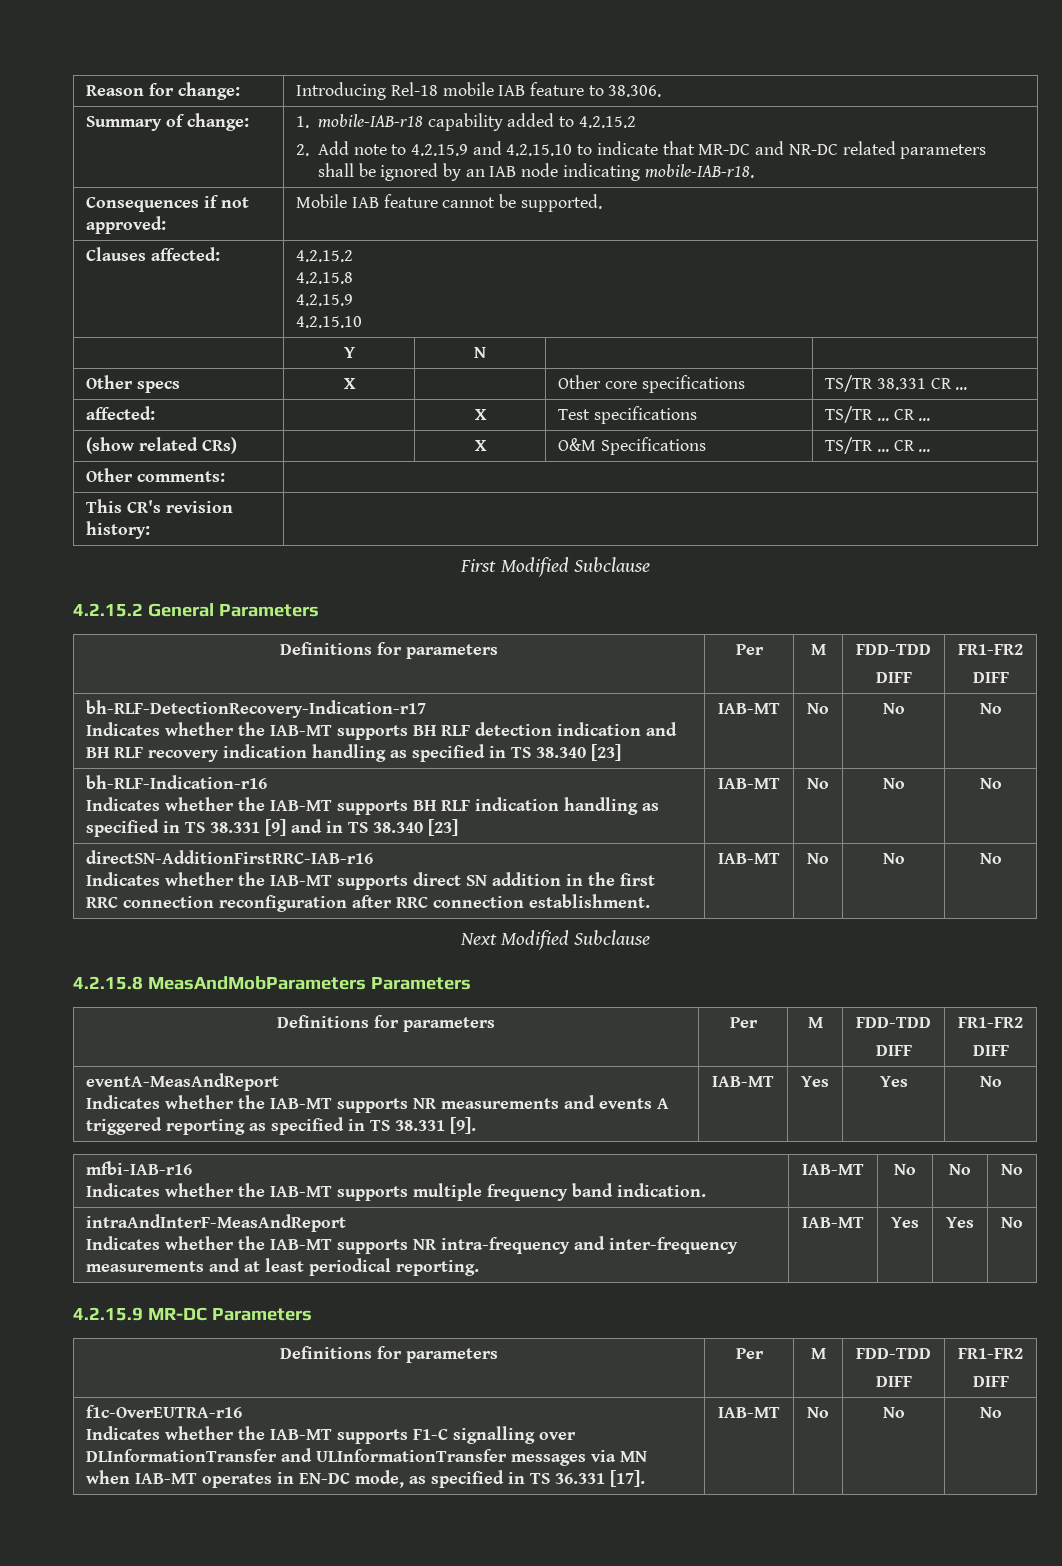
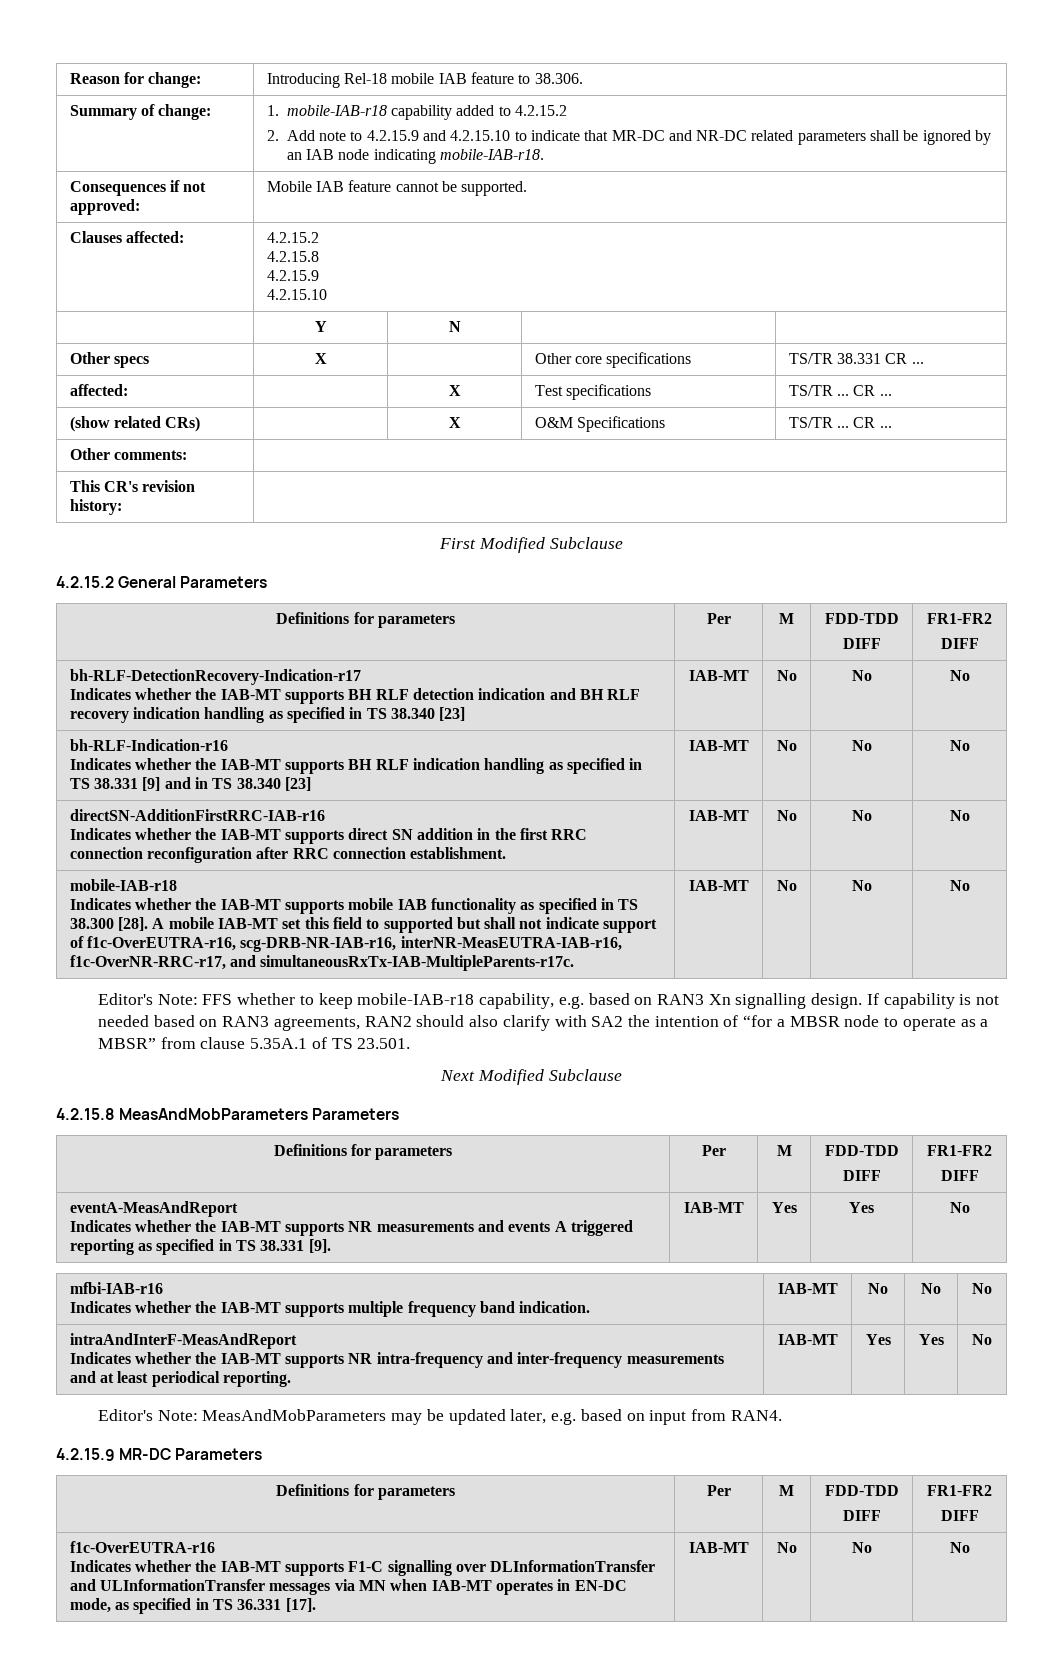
(1002, 858) none -> [69,879,177,891] [69,898,639,914] [69,917,658,933] [69,936,622,952] [69,955,575,971] [688,880,749,891] [776,880,797,891] [851,880,872,891] [949,880,970,891] [98,993,1000,1009] [98,1015,989,1031] [98,1037,411,1049] // mobile-IAB-r18 // Indicates whether the IAB-MT supports mobile IAB functionality as specified in TS 38.300 [28]. A mobile IAB-MT set this field to supported but shall not indicate support of f1c-OverEUTRA-r16, scg-DRB-NR-IAB-r16, interNR-MeasEUTRA-IAB-r16, f1c-OverNR-RRC-r17, and simultaneousRxTx-IAB-MultipleParents-r17c. | IAB-MT | No | No | No // Editor's Note: FFS whether to keep mobile-IAB-r18 capability, e.g. based on RAN3 Xn signalling design. If capability is not needed based on RAN3 agreements, RAN2 should also clarify with SA2 the intention of “for a MBSR node to operate as a MBSR” from clause 5.35A.1 of TS 23.501.
(1023, 1222) none -> [98,1409,782,1425] // Editor's Note: MeasAndMobParameters may be updated later, e.g. based on input from RAN4.

